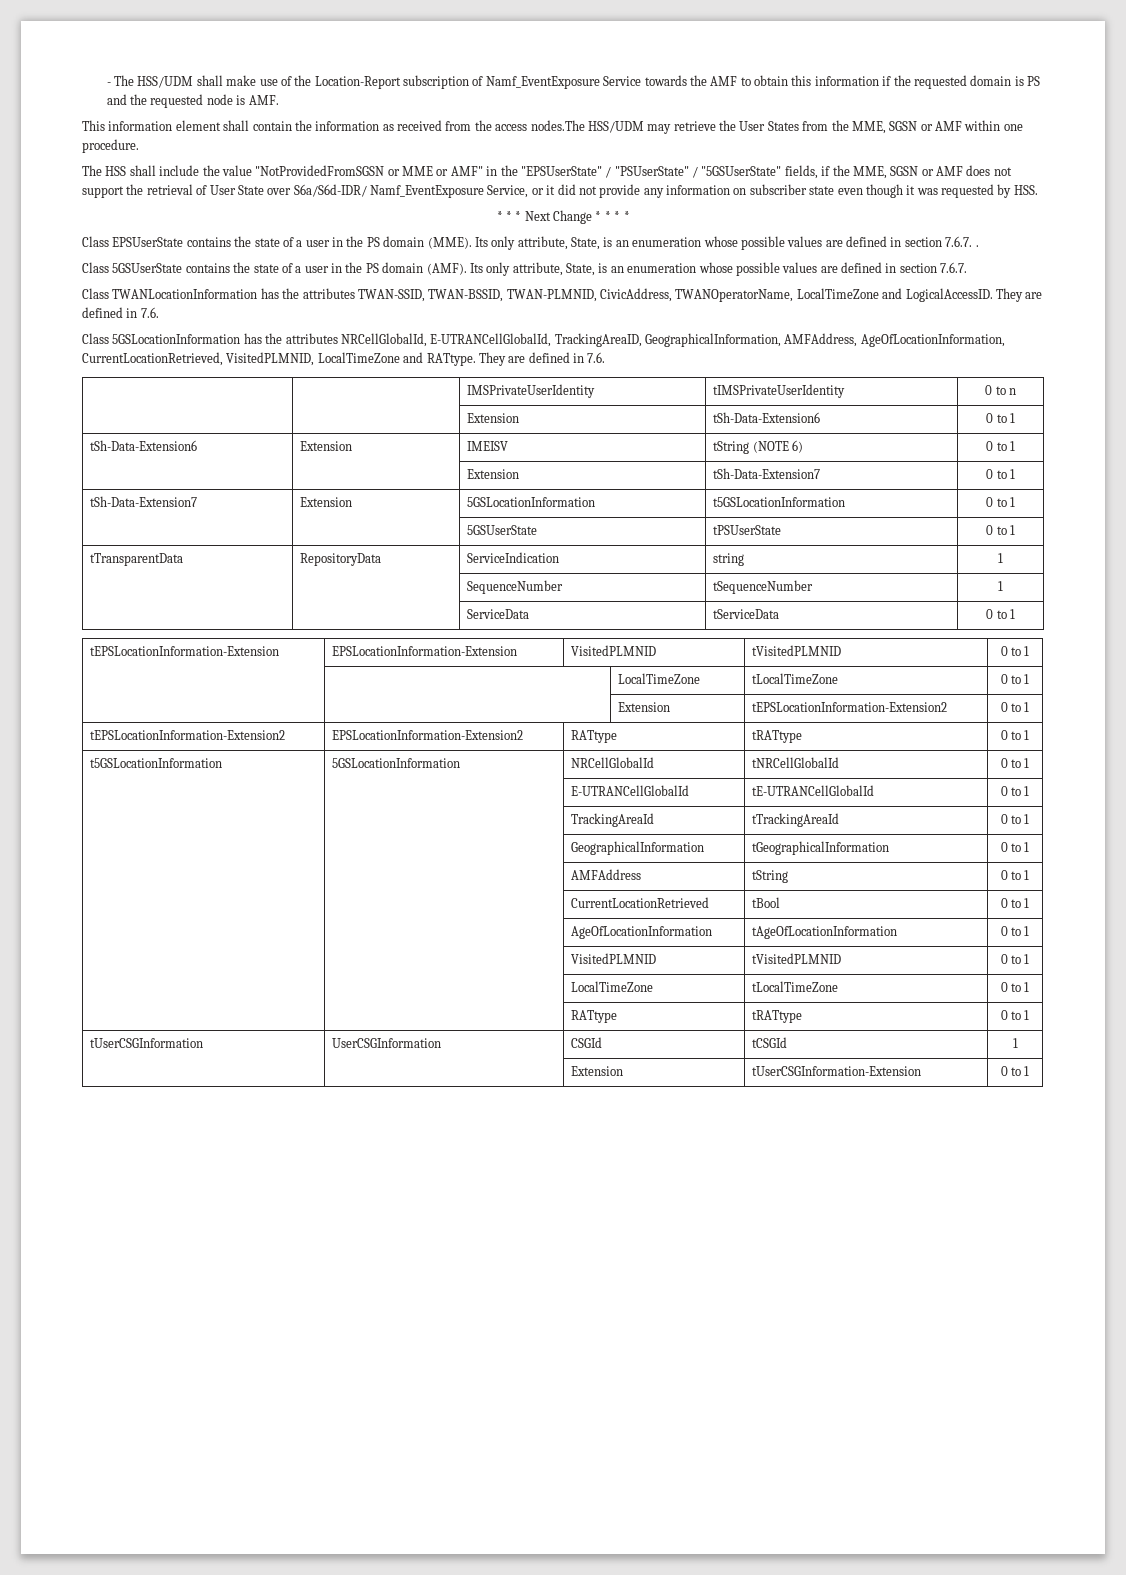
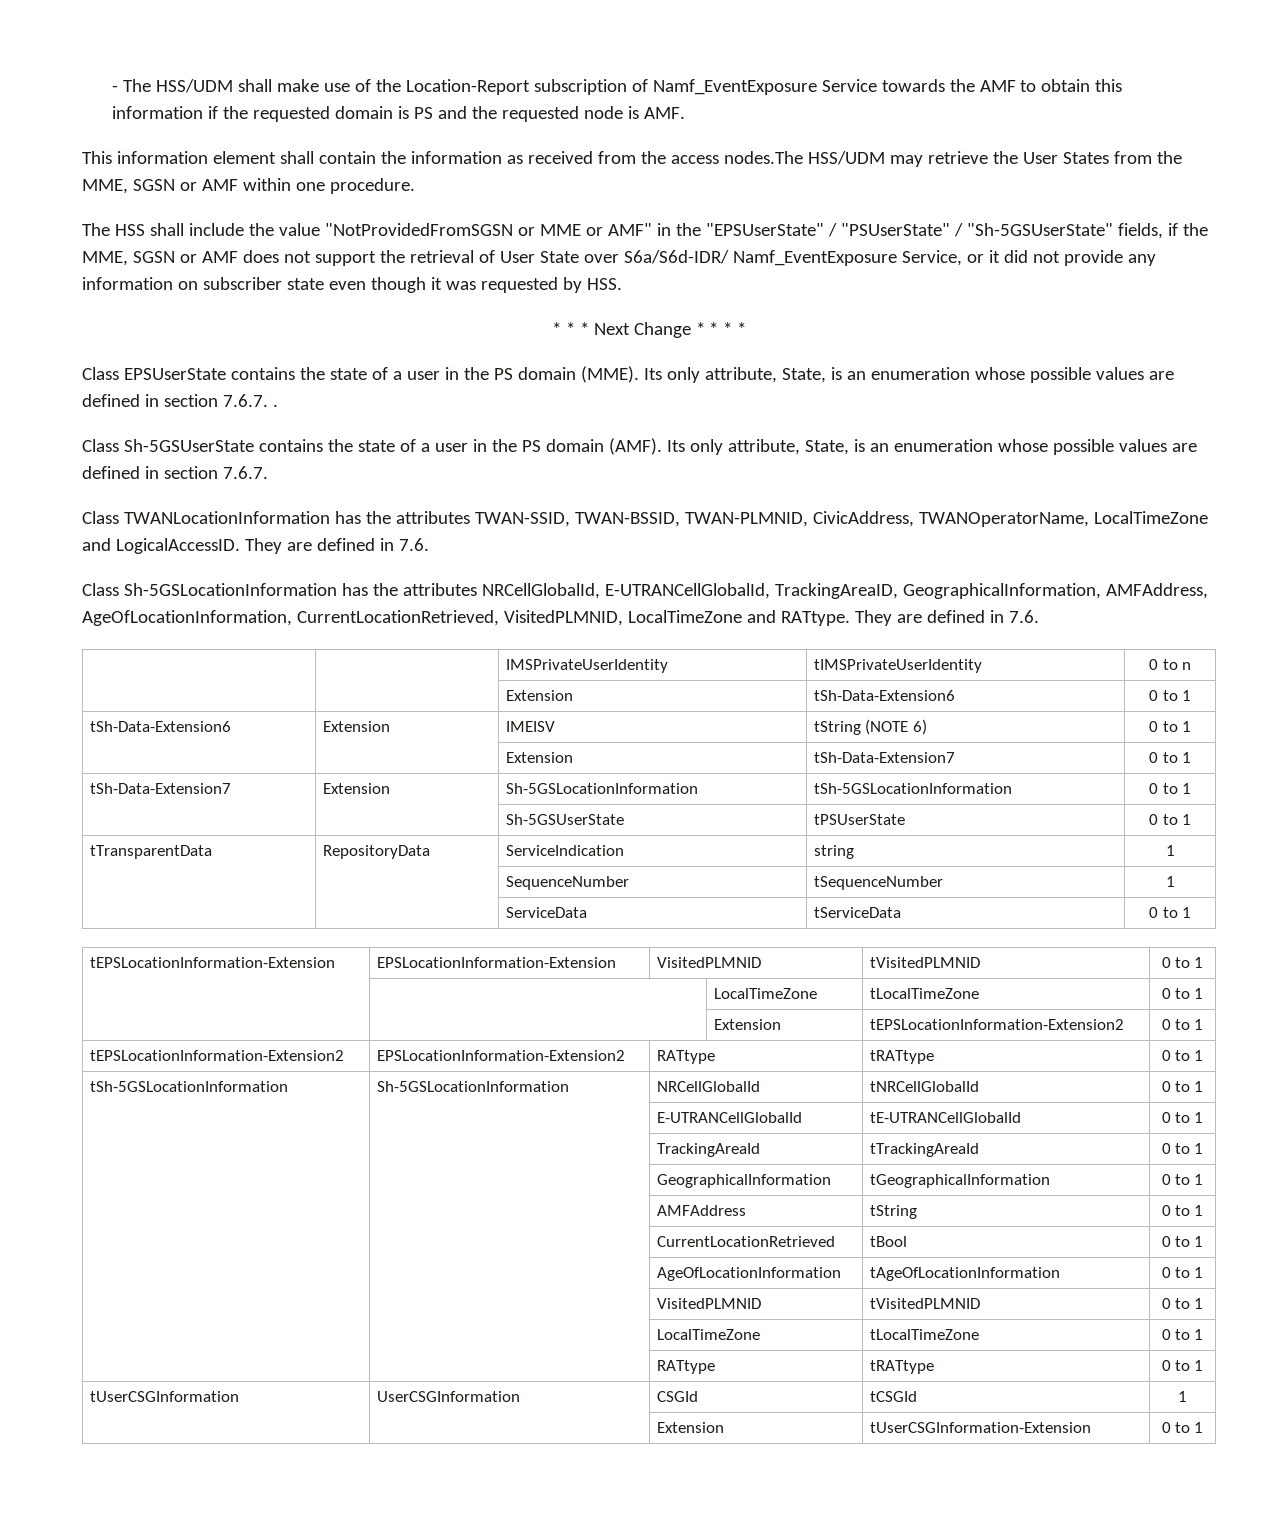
[701,166,782,176] "5GSUserState" -> [966,223,1113,236] "Sh-5GSUserState"
[112,263,183,273] 5GSUserState -> [123,439,254,452] Sh-5GSUserState
[112,334,241,344] 5GSLocationInformation -> [123,583,337,596] Sh-5GSLocationInformation
[467,497,596,507] [713,497,846,507] [986,497,1015,507] [467,525,538,535] 5GSLocationInformation | t5GSLocationInformation | 0 to 1 // | | 5GSUserState -> [505,783,698,794] [813,783,1012,794] [1149,783,1191,794] [505,814,624,825] Sh-5GSLocationInformation | tSh-5GSLocationInformation | 0 to 1 // | | Sh-5GSUserState
[90,758,223,768] [332,758,461,768] t5GSLocationInformation | 5GSLocationInformation -> [89,1081,288,1092] [376,1081,569,1092] tSh-5GSLocationInformation | Sh-5GSLocationInformation

